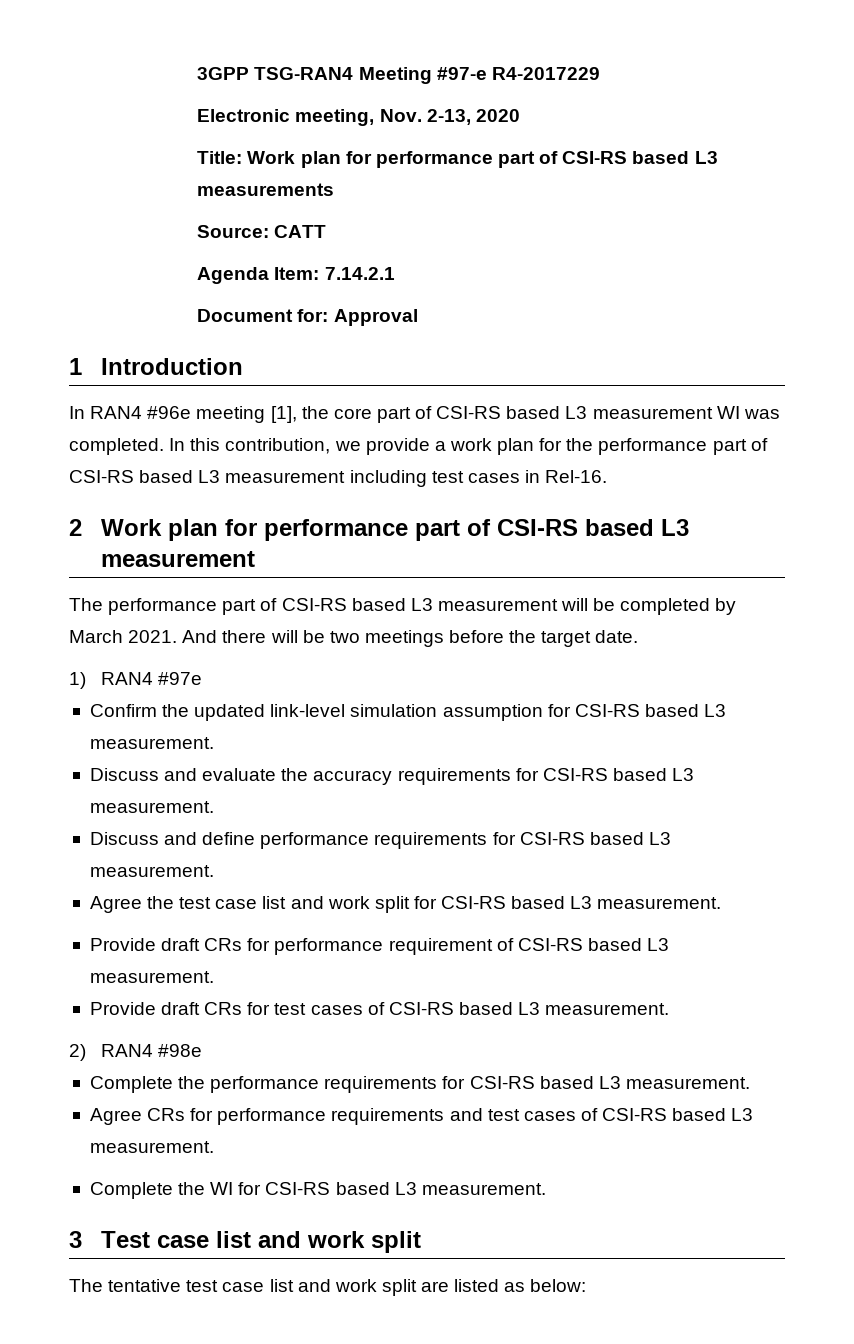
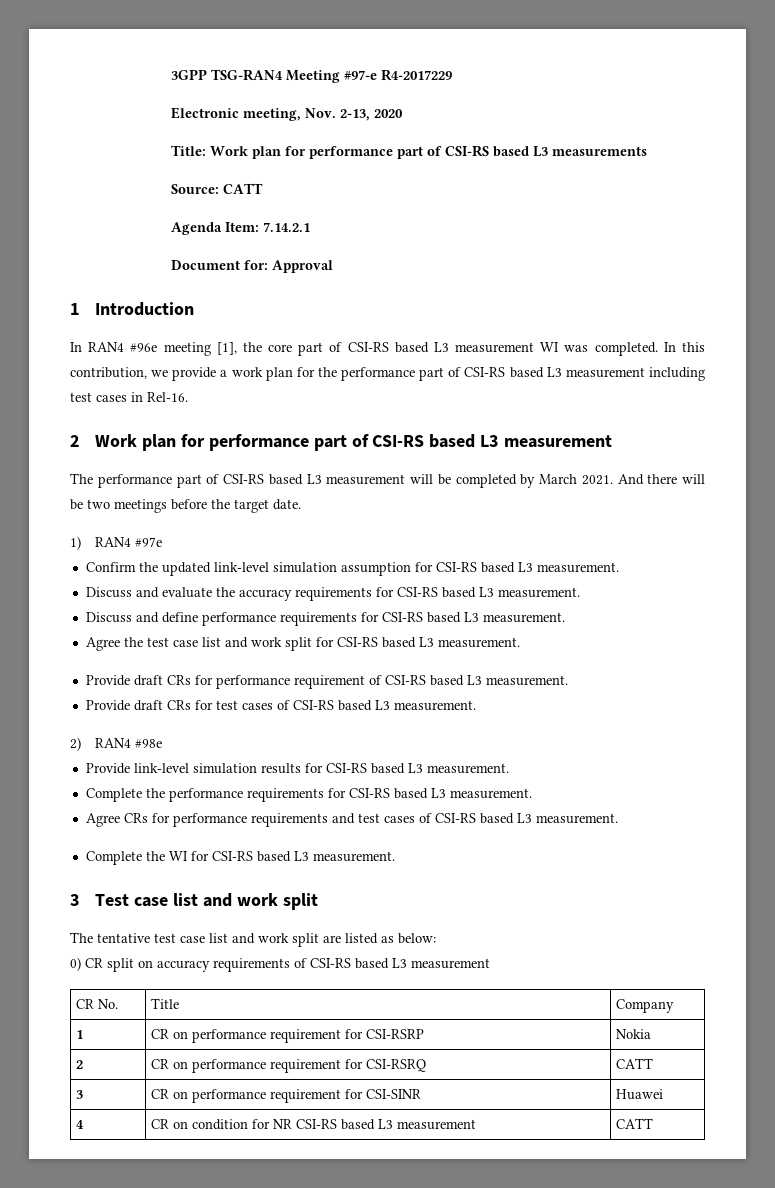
(203, 1050) none -> [85,763,509,774] // Provide link-level simulation results for CSI-RS based L3 measurement.
(587, 1285) none -> [70,957,490,972] [75,999,118,1009] [150,998,179,1009] [615,999,674,1013] [75,1030,83,1039] [150,1029,424,1043] [615,1029,651,1039] [75,1060,83,1069] [150,1059,426,1073] [615,1058,653,1069] [75,1090,83,1099] [150,1089,421,1103] [615,1089,663,1100] [75,1120,84,1129] [150,1119,476,1130] [615,1118,653,1129] // 0) CR split on accuracy requirements of CSI-RS based L3 measurement // CR No. | Title | Company // 1 | CR on performance requirement for CSI-RSRP | Nokia // 2 | CR on performance requirement for CSI-RSRQ | CATT // 3 | CR on performance requirement for CSI-SINR | Huawei // 4 | CR on condition for NR CSI-RS based L3 measurement | CATT

